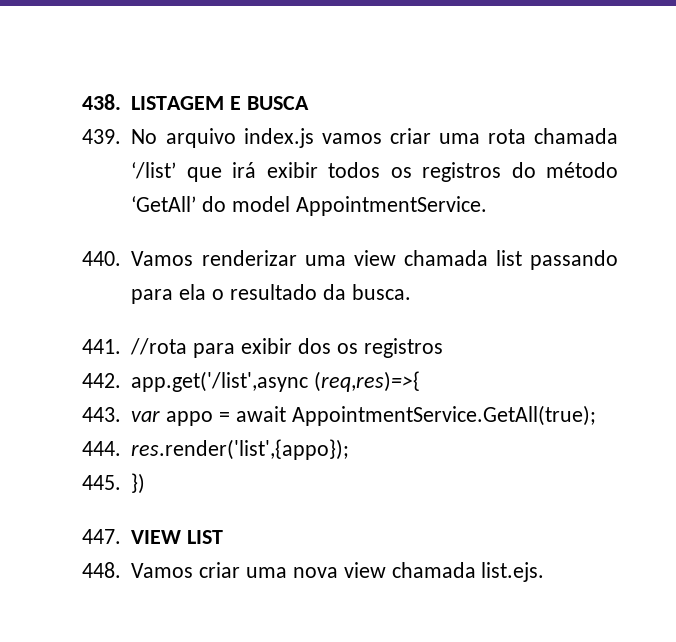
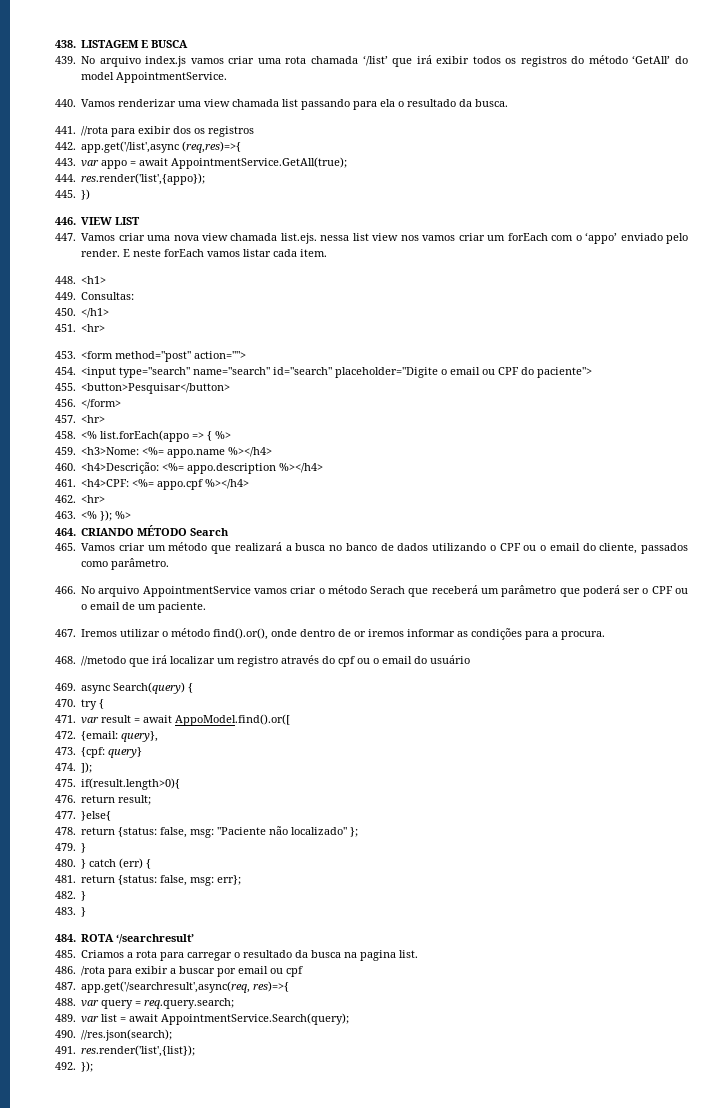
[81,529,121,544] 447. -> [54,217,76,225] 446.
[81,562,121,578] 448. -> [54,233,76,241] 447.
(545, 572) none -> [320,232,688,244] [81,249,328,257] [54,276,107,284] [54,292,135,300] [54,308,110,318] [54,324,106,332] [54,351,247,362] [54,367,593,378] [54,383,231,394] [54,399,122,409] [54,415,106,423] [54,430,232,442] [54,447,273,458] [54,462,324,474] [54,479,250,490] [54,495,106,503] [54,510,132,521] [54,525,230,536] [54,542,689,554] [81,558,170,570] [54,585,689,597] [81,602,207,613] [54,628,606,640] [54,655,471,667] [54,682,194,694] [54,699,105,710] [54,714,291,726] [54,731,159,742] [54,747,143,758] [54,762,93,773] [54,778,181,790] [54,795,152,805] [54,811,112,821] [54,826,359,838] [54,843,87,853] [54,858,152,869] [54,875,242,886] [54,891,87,901] [54,907,87,917] [54,934,195,944] [54,950,419,961] [54,966,304,977] [54,981,290,993] [54,998,235,1009] [54,1013,350,1025] [54,1029,173,1041] [54,1045,196,1057] [54,1061,94,1072] nessa list view nos vamos criar um forEach com o ‘appo’ enviado pelo render. E neste forEach vamos listar cada item. // 448. <h1> // 449. Consultas: // 450. </h1> // 451. <hr> // 453. <form method="post" action=""> // 454. <input type="search" name="search" id="search" placeholder="Digite o email ou CPF do paciente"> // 455. <button>Pesquisar</button> // 456. </form> // 457. <hr> // 458. <% list.forEach(appo => { %> // 459. <h3>Nome: <%= appo.name %></h4> // 460. <h4>Descrição: <%= appo.description %></h4> // 461. <h4>CPF: <%= appo.cpf %></h4> // 462. <hr> // 463. <% }); %> // 464. CRIANDO MÉTODO Search // 465. Vamos criar um método que realizará a busca no banco de dados utilizando o CPF ou o email do cliente, passados como parâmetro. // 466. No arquivo AppointmentService vamos criar o método Serach que receberá um parâmetro que poderá ser o CPF ou o email de um paciente. // 467. Iremos utilizar o método find().or(), onde dentro de or iremos informar as condições para a procura. // 468. //metodo que irá localizar um registro através do cpf ou o email do usuário // 469. async Search(query) { // 470. try { // 471. var result = await AppoModel.find().or([ // 472. {email: query}, // 473. {cpf: query} // 474. ]); // 475. if(result.length>0){ // 476. return result; // 477. }else{ // 478. return {status: false, msg: "Paciente não localizado" }; // 479. } // 480. } catch (err) { // 481. return {status: false, msg: err}; // 482. } // 483. } // 484. ROTA ‘/searchresult’ // 485. Criamos a rota para carregar o resultado da busca na pagina list. // 486. /rota para exibir a buscar por email ou cpf // 487. app.get('/searchresult',async(req, res)=>{ // 488. var query = req.query.search; // 489. var list = await AppointmentService.Search(query); // 490. //res.json(search); // 491. res.render('list',{list}); // 492. });

